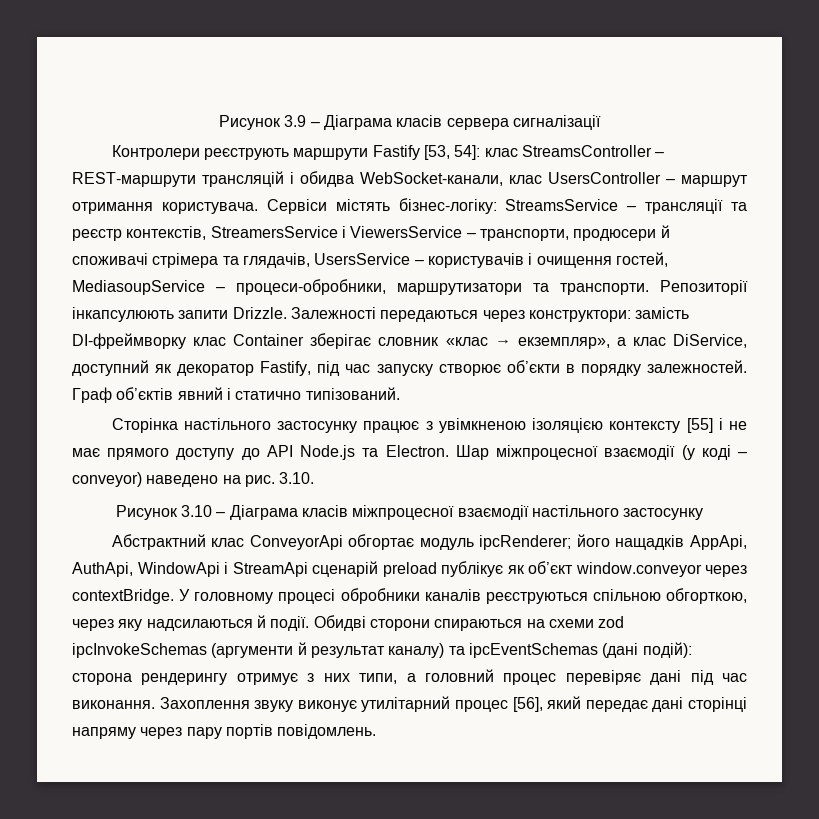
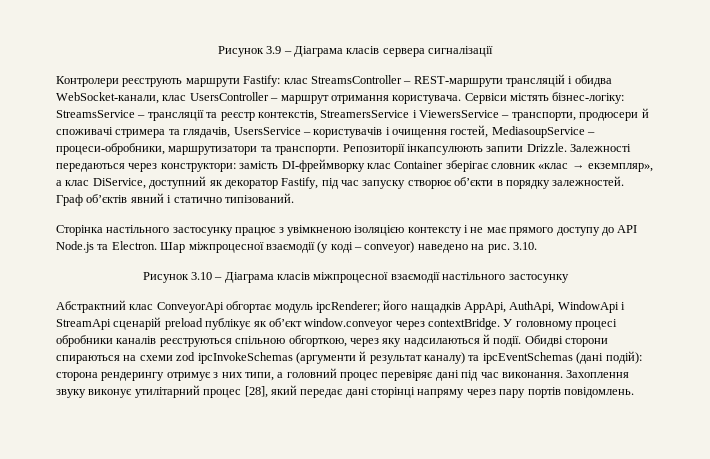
[372,145,481,160] Fastify [53, 54]: -> [243,75,281,87] Fastify:
[152,253,219,268] стрімера -> [115,129,166,138] стримера
[686,418,713,433] [55] -> (462, 231) none
[512,697,543,712] [56], -> [244,386,268,398] [28],

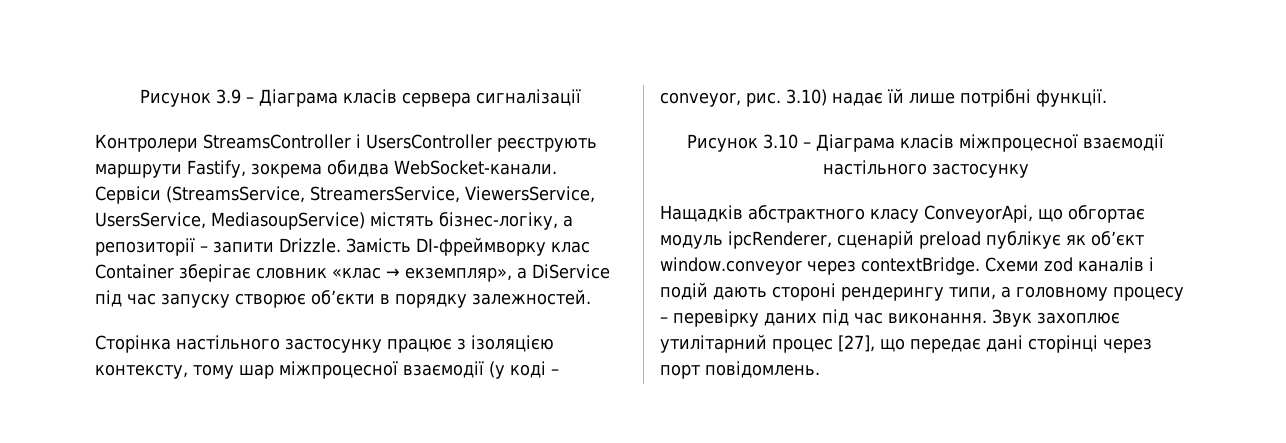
[122,74,612,87] [56,92,625,104] [56,108,649,121] [56,125,596,138] [56,143,631,155] [56,161,279,172] реєструють маршрути Fastify: клас StreamsController – REST-маршрути трансляцій і обидва WebSocket-канали, клас UsersController – маршрут отримання користувача. Сервіси містять бізнес-логіку: StreamsService – трансляції та реєстр контекстів, StreamersService і ViewersService – транспорти, продюсери й споживачі стримера та глядачів, UsersService – користувачів і очищення гостей, MediasoupService – процеси-обробники, маршрутизатори та транспорти. Репозиторії інкапсулюють запити Drizzle. Залежності передаються через конструктори: замість -> [203,134,597,152] [95,160,557,178] [95,186,595,204] [95,212,573,230] [95,238,411,256] StreamsController і UsersController реєструють маршрути Fastify, зокрема обидва WebSocket-канали. Сервіси (StreamsService, StreamersService, ViewersService, UsersService, MediasoupService) містять бізнес-логіку, а репозиторії – запити Drizzle. Замість
[65,176,319,189] клас DiService, доступний як декоратор Fastify, -> [532,264,610,279] DiService
[56,193,294,206] Граф об’єктів явний і статично типізований. -> (591, 297) none
[286,225,638,236] [56,241,186,253] увімкненою ізоляцією контексту і не має прямого доступу до API Node.js та Electron. Шар -> [471,335,554,352] [95,364,274,379] ізоляцією контексту, тому шар
[364,241,537,253] conveyor) наведено на рис. 3.10. -> [660,88,1107,107] conveyor, рис. 3.10) надає їй лише потрібні функції.
[56,300,626,313] [56,319,111,330] Абстрактний клас ConveyorApi обгортає модуль ipcRenderer; його нащадків AppApi, AuthApi, WindowApi і StreamApi -> [660,205,1145,223] [660,231,832,249] Нащадків абстрактного класу ConveyorApi, що обгортає модуль ipcRenderer,
[503,319,618,330] [56,334,609,347] [56,351,642,364] [56,368,630,381] [56,385,561,398] У головному процесі обробники каналів реєструються спільною обгорткою, через яку надсилаються й події. Обидві сторони спираються на схеми zod ipcInvokeSchemas (аргументи й результат каналу) та ipcEventSchemas (дані подій): сторона рендерингу отримує з них типи, а головний процес перевіряє дані під час виконання. Захоплення звуку виконує утилітарний процес [28], який передає дані сторінці напряму через пару портів -> [984,257,1154,272] [660,282,1184,301] [660,309,1120,327] [660,334,1152,353] [660,364,700,379] Схеми zod каналів і подій дають стороні рендерингу типи, а головному процесу – перевірку даних під час виконання. Звук захоплює утилітарний процес [27], що передає дані сторінці через порт

